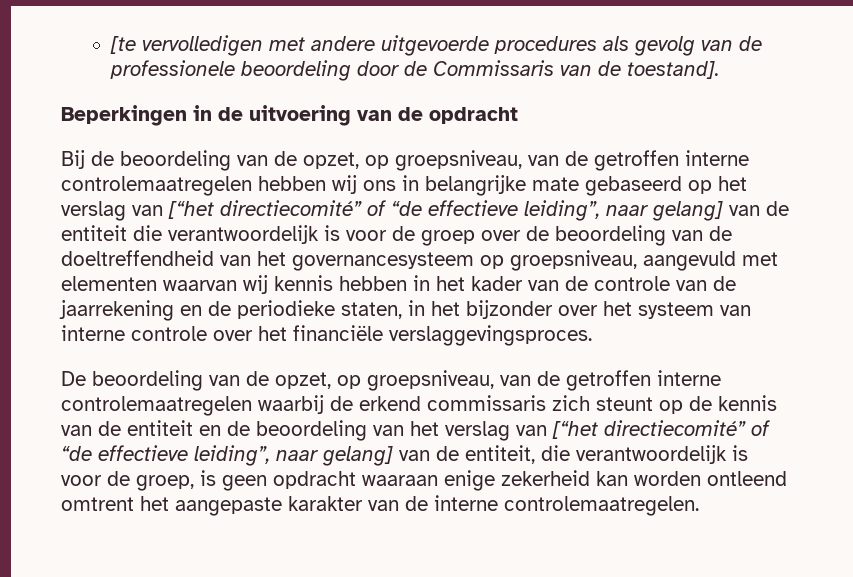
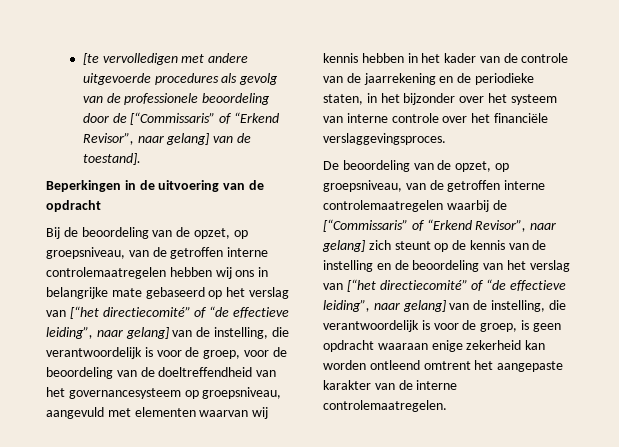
[433,60,555,76] Commissaris -> [130,112,279,125] [82,132,210,145] [“Commissaris” of “Erkend Revisor”, naar gelang]
[61,225,521,246] entiteit die verantwoordelijk is voor de groep over -> [213,327,289,339] [46,347,269,359] instelling, die verantwoordelijk is voor de groep, voor
[359,395,546,411] erkend commissaris -> [323,219,557,232] [322,240,365,252] [“Commissaris” of “Erkend Revisor”, naar gelang]
[127,420,193,436] entiteit -> [323,260,373,272] instelling
[465,445,535,464] entiteit, -> [490,300,545,312] instelling,

